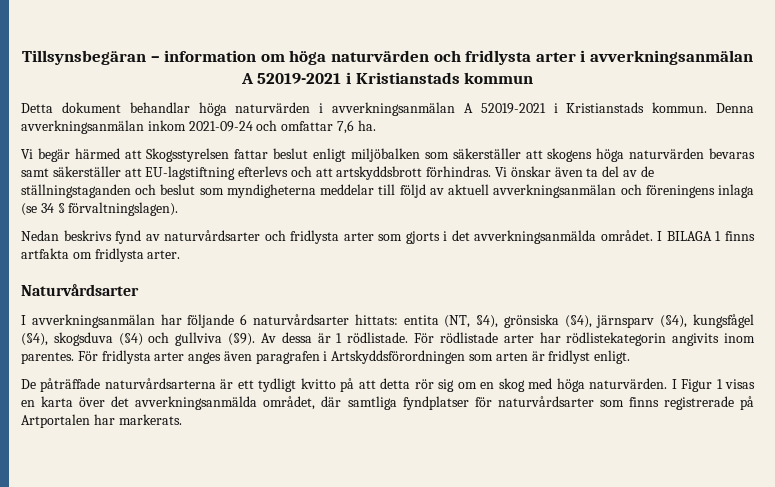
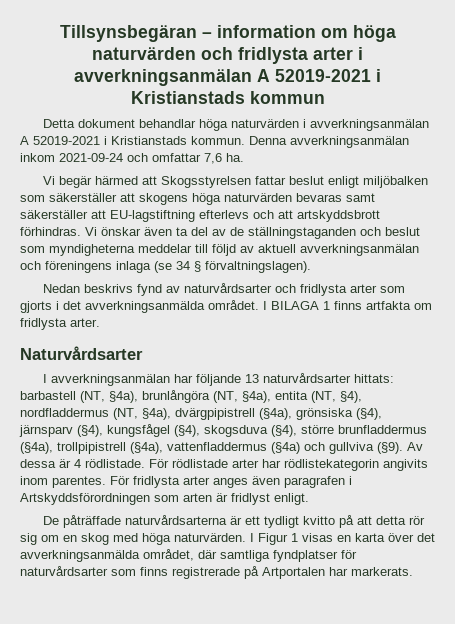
[240,314,248,325] 6 -> [245,374,260,383] 13
[403,315,499,328] entita (NT, §4), -> [20,390,362,403] [20,408,292,420] barbastell (NT, §4a), brunlångöra (NT, §4a), entita (NT, §4), nordfladdermus (NT, §4a), dvärgpipistrell (§4a),
[118,333,143,346] (§4) -> [271,425,427,437] [20,442,300,454] (§4), större brunfladdermus (§4a), trollpipistrell (§4a), vattenfladdermus (§4a)
[336,333,343,343] 1 -> [74,459,81,468] 4

